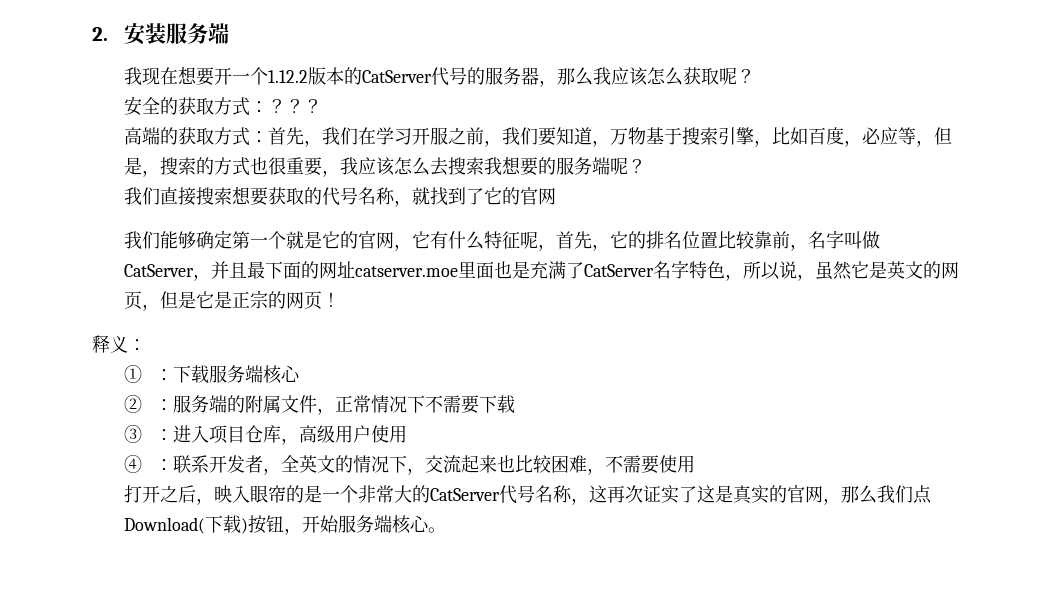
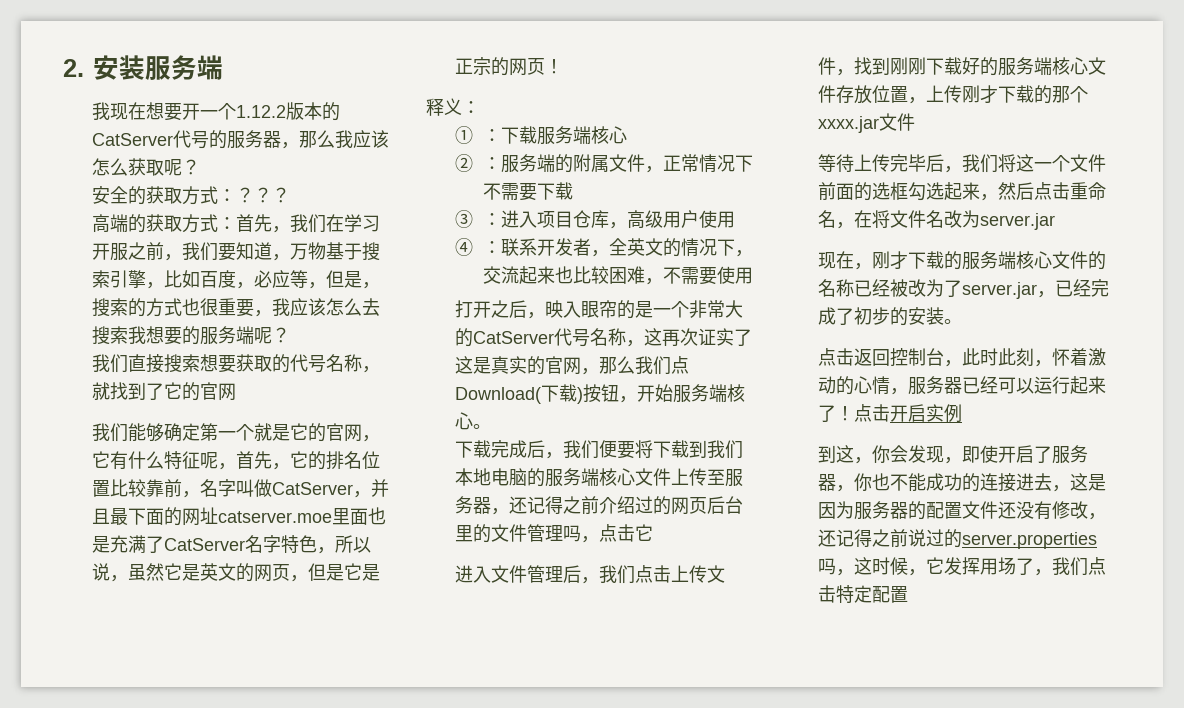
(446, 530) none -> [454,440,743,459] [454,468,743,487] [454,496,743,515] [454,524,653,543] [454,565,725,584] [817,57,1106,76] [817,85,1088,104] [817,113,915,133] [817,154,1106,173] [817,182,1106,201] [817,210,1055,230] [817,251,1106,270] [817,279,1109,299] [817,307,962,326] [817,348,1106,367] [817,376,1106,395] [817,404,962,423] [817,445,1088,464] [817,473,1106,492] [817,501,1106,520] [817,529,1097,549] [817,557,1106,576] [817,585,908,603] // 下载完成后，我们便要将下载到我们本地电脑的服务端核心文件上传至服务器，还记得之前介绍过的网页后台里的文件管理吗，点击它 // 进入文件管理后，我们点击上传文件，找到刚刚下载好的服务端核心文件存放位置，上传刚才下载的那个xxxx.jar文件 // 等待上传完毕后，我们将这一个文件前面的选框勾选起来，然后点击重命名，在将文件名改为server.jar // 现在，刚才下载的服务端核心文件的名称已经被改为了server.jar，已经完成了初步的安装。 // 点击返回控制台，此时此刻，怀着激动的心情，服务器已经可以运行起来了！点击开启实例 // 到这，你会发现，即使开启了服务器，你也不能成功的连接进去，这是因为服务器的配置文件还没有修改，还记得之前说过的server.properties吗，这时候，它发挥用场了，我们点击特定配置

